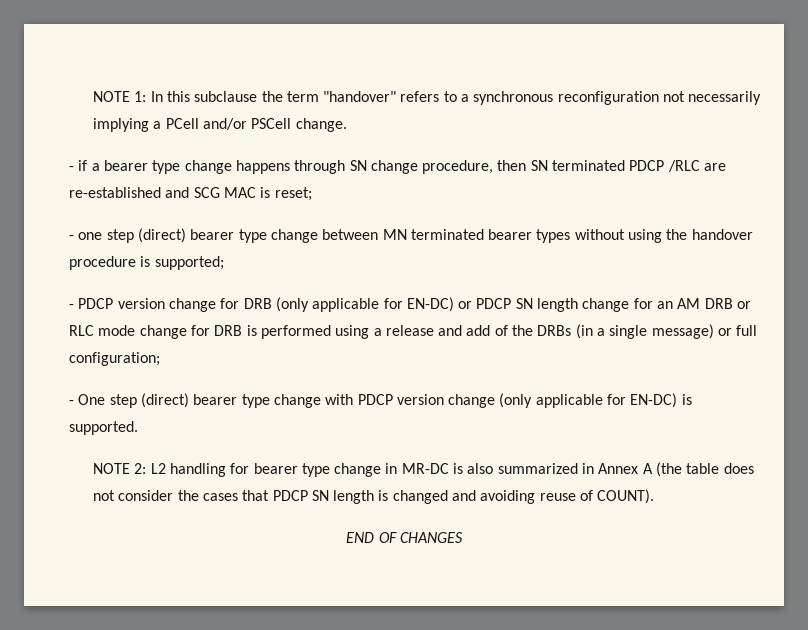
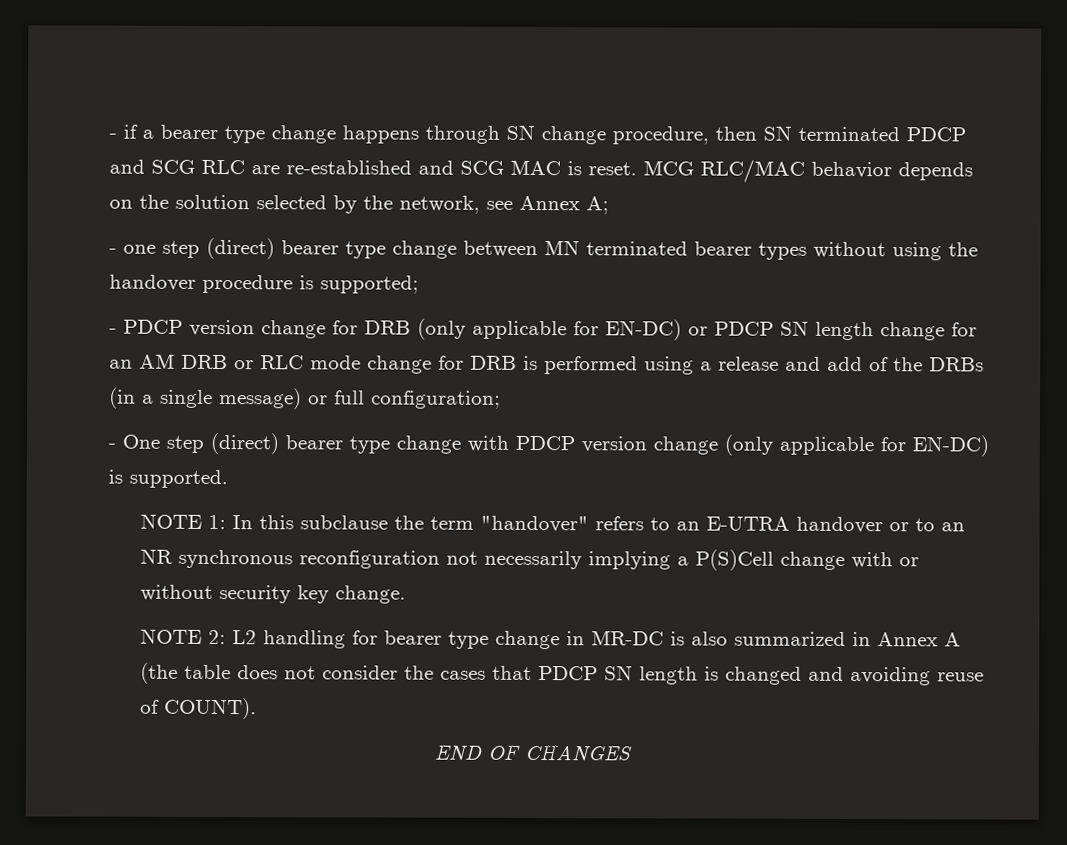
[92,91,762,105] [92,118,347,132] NOTE 1: In this subclause the term "handover" refers to a synchronous reconfiguration not necessarily implying a PCell and/or PSCell change. // -> (108, 136) none
[667,160,700,172] /RLC -> [108,159,245,175] and SCG RLC
[274,187,312,201] reset; -> [587,159,973,183] [108,194,609,215] reset. MCG RLC/MAC behavior depends on the solution selected by the network, see Annex A;
(138, 428) none -> [140,513,966,534] [140,548,920,571] [140,584,407,604] // NOTE 1: In this subclause the term "handover" refers to an E-UTRA handover or to an NR synchronous reconfiguration not necessarily implying a P(S)Cell change with or without security key change.

